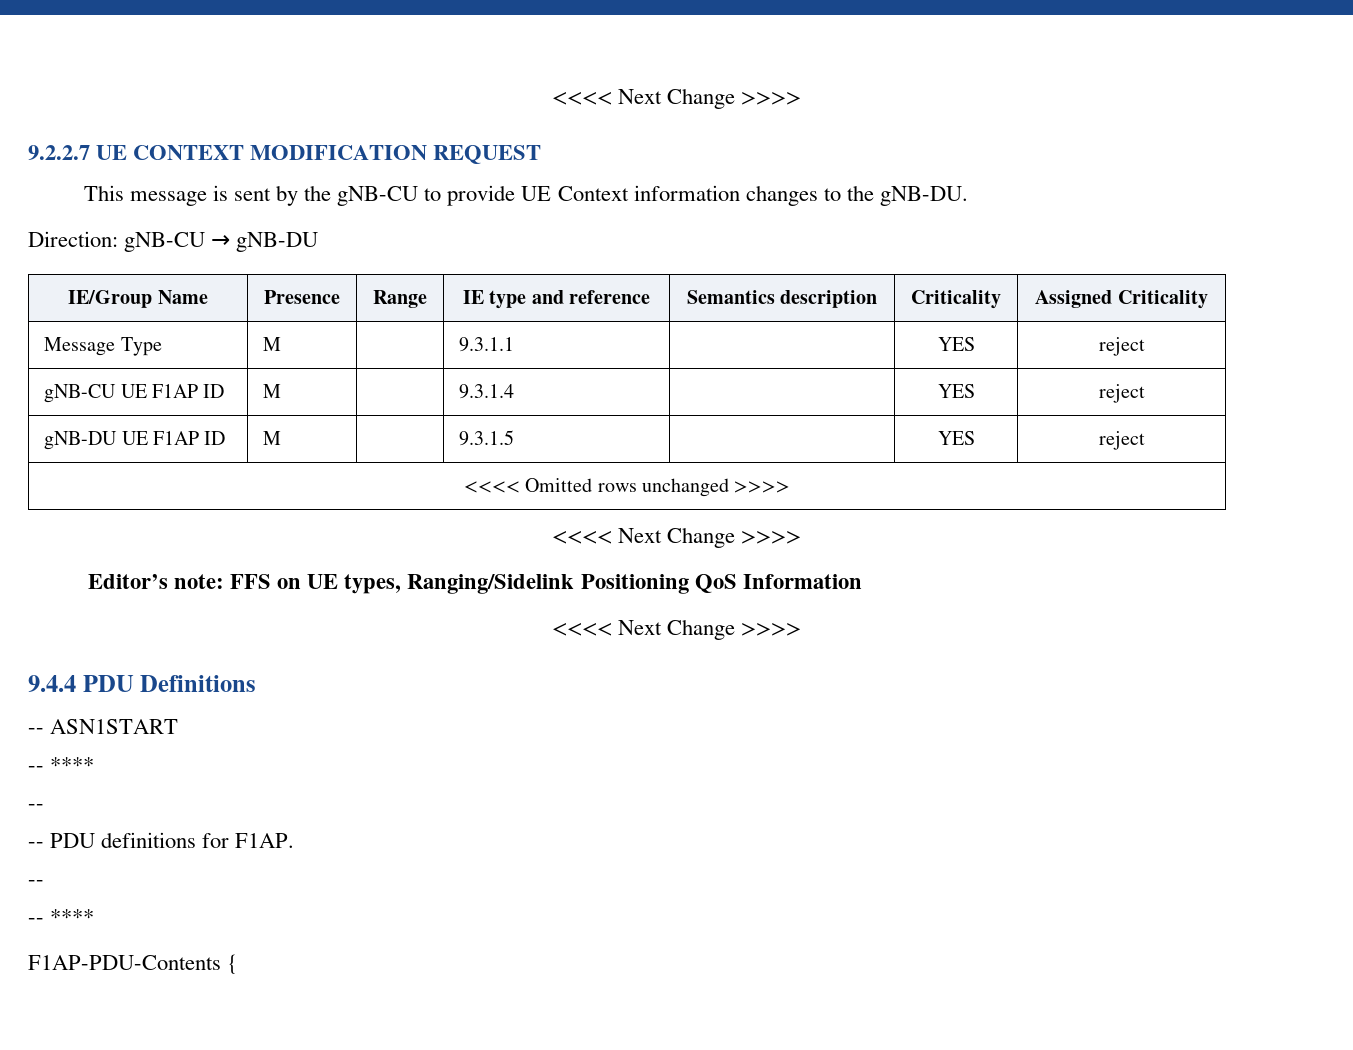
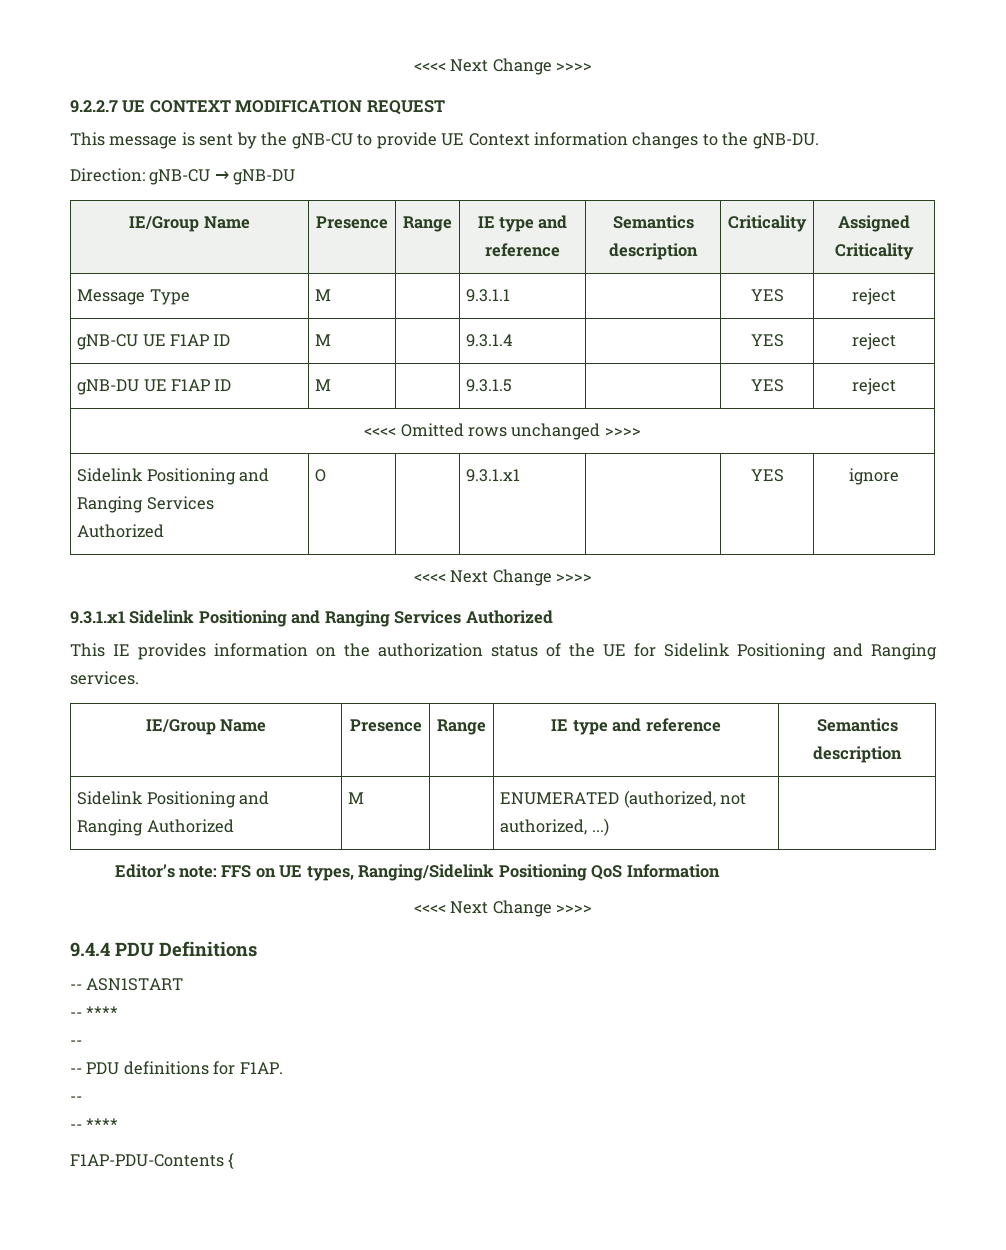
[551,527,802,548] // <<<< Next Change >>>> -> [77,468,269,485] [77,496,214,513] [77,524,165,538] [315,469,327,482] [466,469,521,482] [750,469,784,482] [849,468,899,485] [413,569,593,586] [70,610,553,627] [70,643,937,660] [70,671,139,685] [145,719,267,735] [349,719,422,732] [437,719,486,735] [551,718,721,735] [816,718,898,732] [813,746,902,763] [77,791,269,808] [77,819,234,836] [348,792,365,804] [500,790,746,808] [500,818,609,836] // Sidelink Positioning and Ranging Services Authorized | O | | 9.3.1.x1 | | YES | ignore // <<<< Next Change >>>> // 9.3.1.x1 Sidelink Positioning and Ranging Services Authorized // This IE provides information on the authorization status of the UE for Sidelink Positioning and Ranging services. // IE/Group Name | Presence | Range | IE type and reference | Semantics description // Sidelink Positioning and Ranging Authorized | M | | ENUMERATED (authorized, not authorized, ...) |

